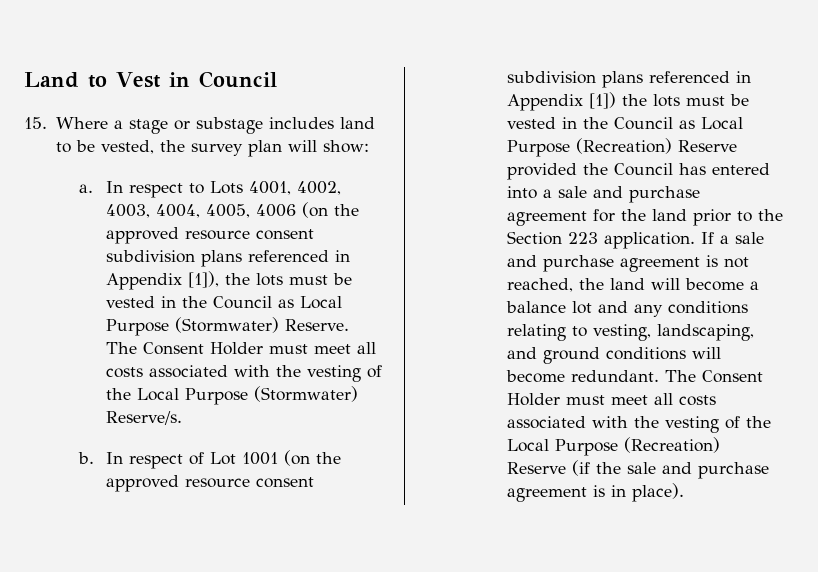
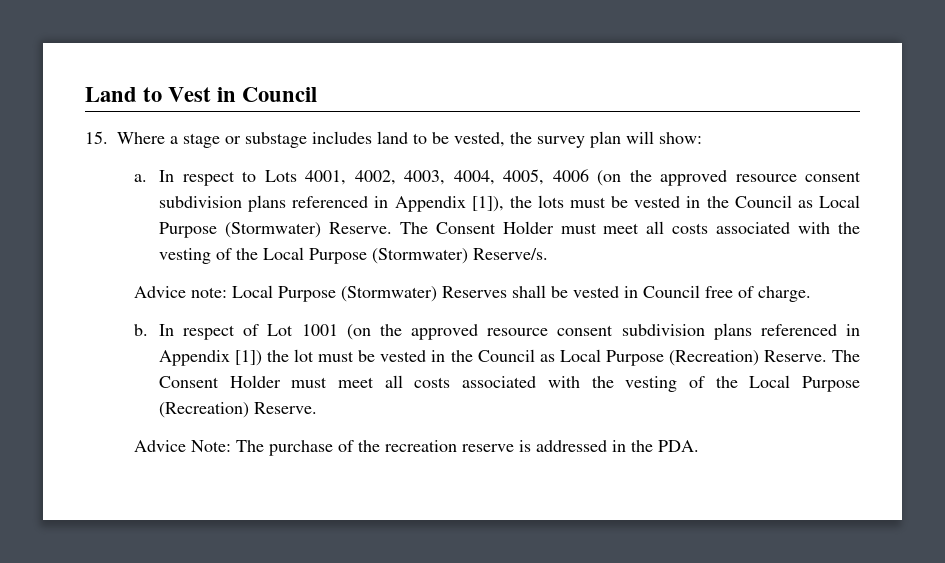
(183, 418) none -> [134,285,812,302] // Advice note: Local Purpose (Stormwater) Reserves shall be vested in Council free of charge.
[653,94,681,107] lots -> [294,349,315,362] lot
[678,140,738,152] [507,163,771,180] [507,186,701,203] [507,209,784,226] [507,231,765,249] [507,255,750,272] [507,278,760,292] [506,301,749,317] [507,324,755,341] [507,347,722,364] [506,370,660,383] Reserve provided the Council has entered into a sale and purchase agreement for the land prior to the Section 223 application. If a sale and purchase agreement is not reached, the land will become a balance lot and any conditions relating to vesting, landscaping, and ground conditions will become redundant. -> [763,350,827,362] Reserve.
[507,460,770,479] [507,483,685,502] Reserve (if the sale and purchase agreement is in place). -> [253,402,317,414] [134,440,700,456] Reserve. // Advice Note: The purchase of the recreation reserve is addressed in the PDA.

